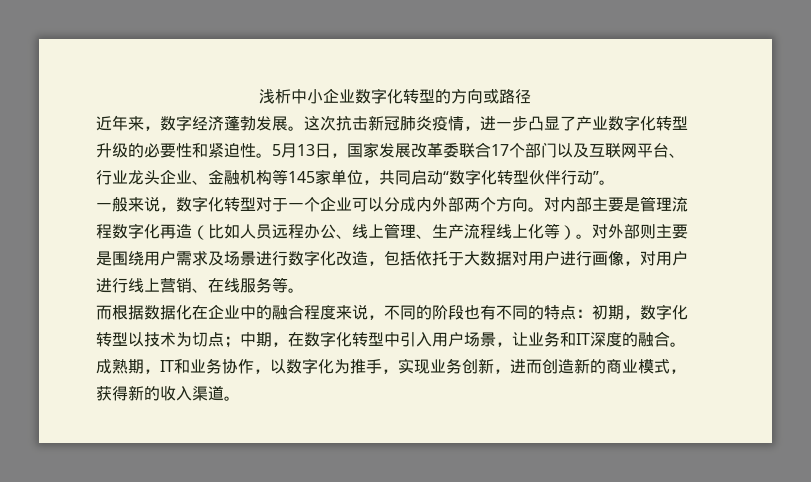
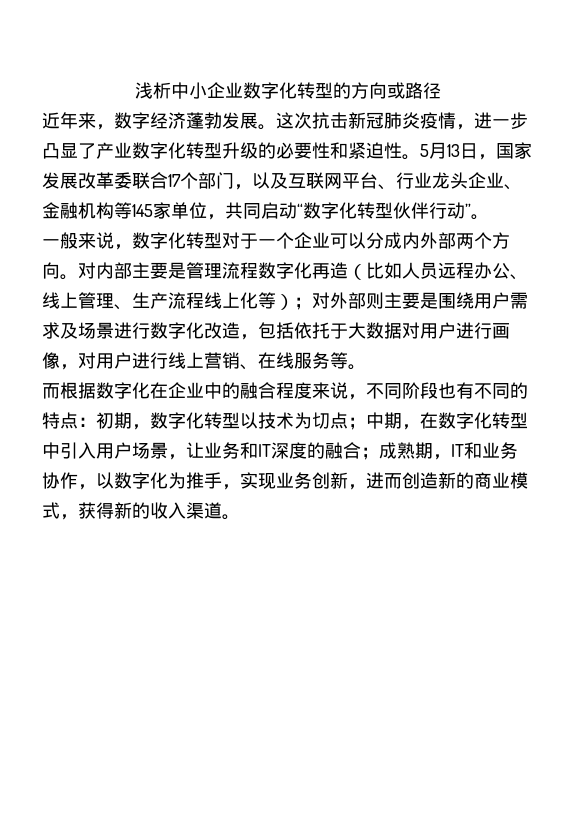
(557, 150) none -> [234,184,252,190] ，
[576,234,592,239] 。 -> [294,297,312,310] ；
[160,305,176,320] 据 -> [114,382,132,399] 字
[416,305,432,320] 的 -> (402, 391) none
[670,342,686,347] 。 -> [361,447,379,460] ；

